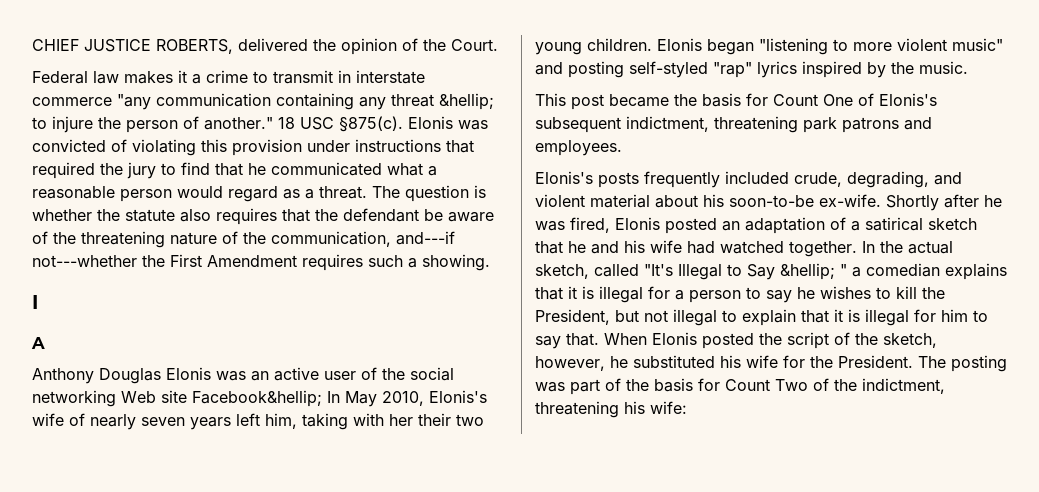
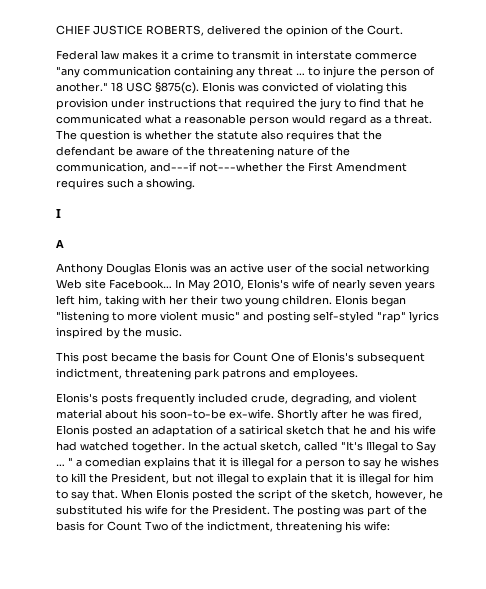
[439,93,494,110] &hellip; -> [296,73,305,75] …
[192,390,322,407] Facebook&hellip; -> [109,279,172,289] Facebook…
[780,263,835,280] &hellip; -> [56,464,65,466] …

